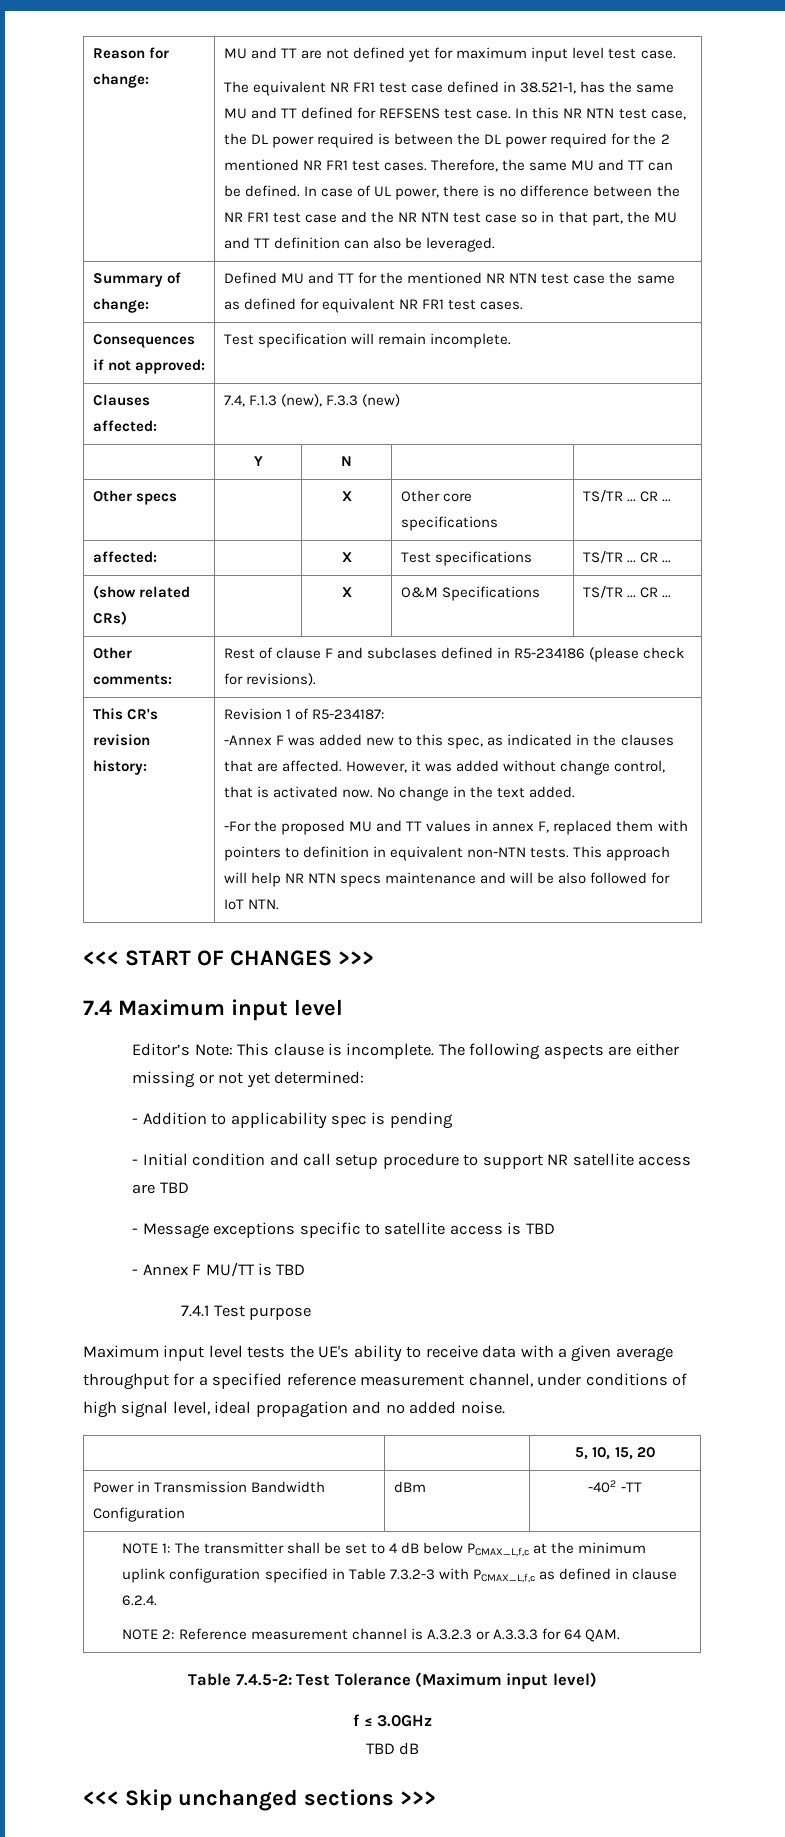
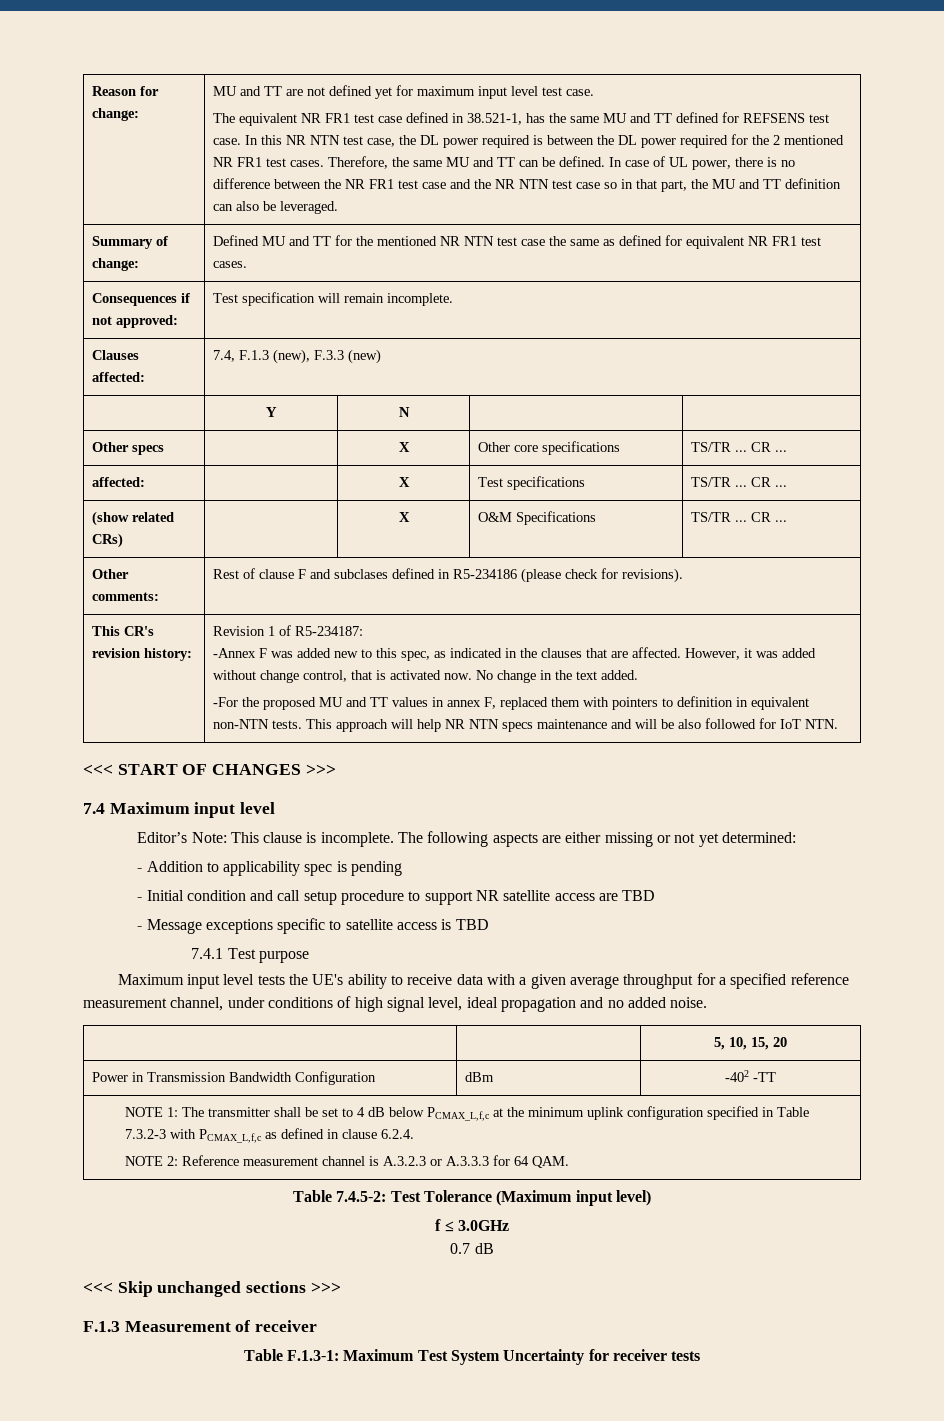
[132,1262,306,1277] // - Annex F MU/TT is TBD -> (489, 924) none
[365,1743,395,1754] TBD -> [450,1243,471,1254] 0.7
(436, 1798) none -> [83,1320,318,1332] [243,1349,701,1365] // F.1.3 Measurement of receiver // Table F.1.3-1: Maximum Test System Uncertainty for receiver tests

